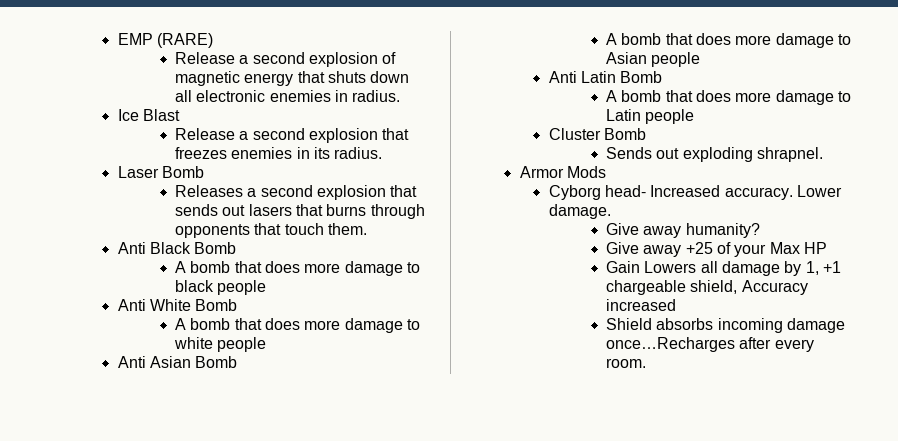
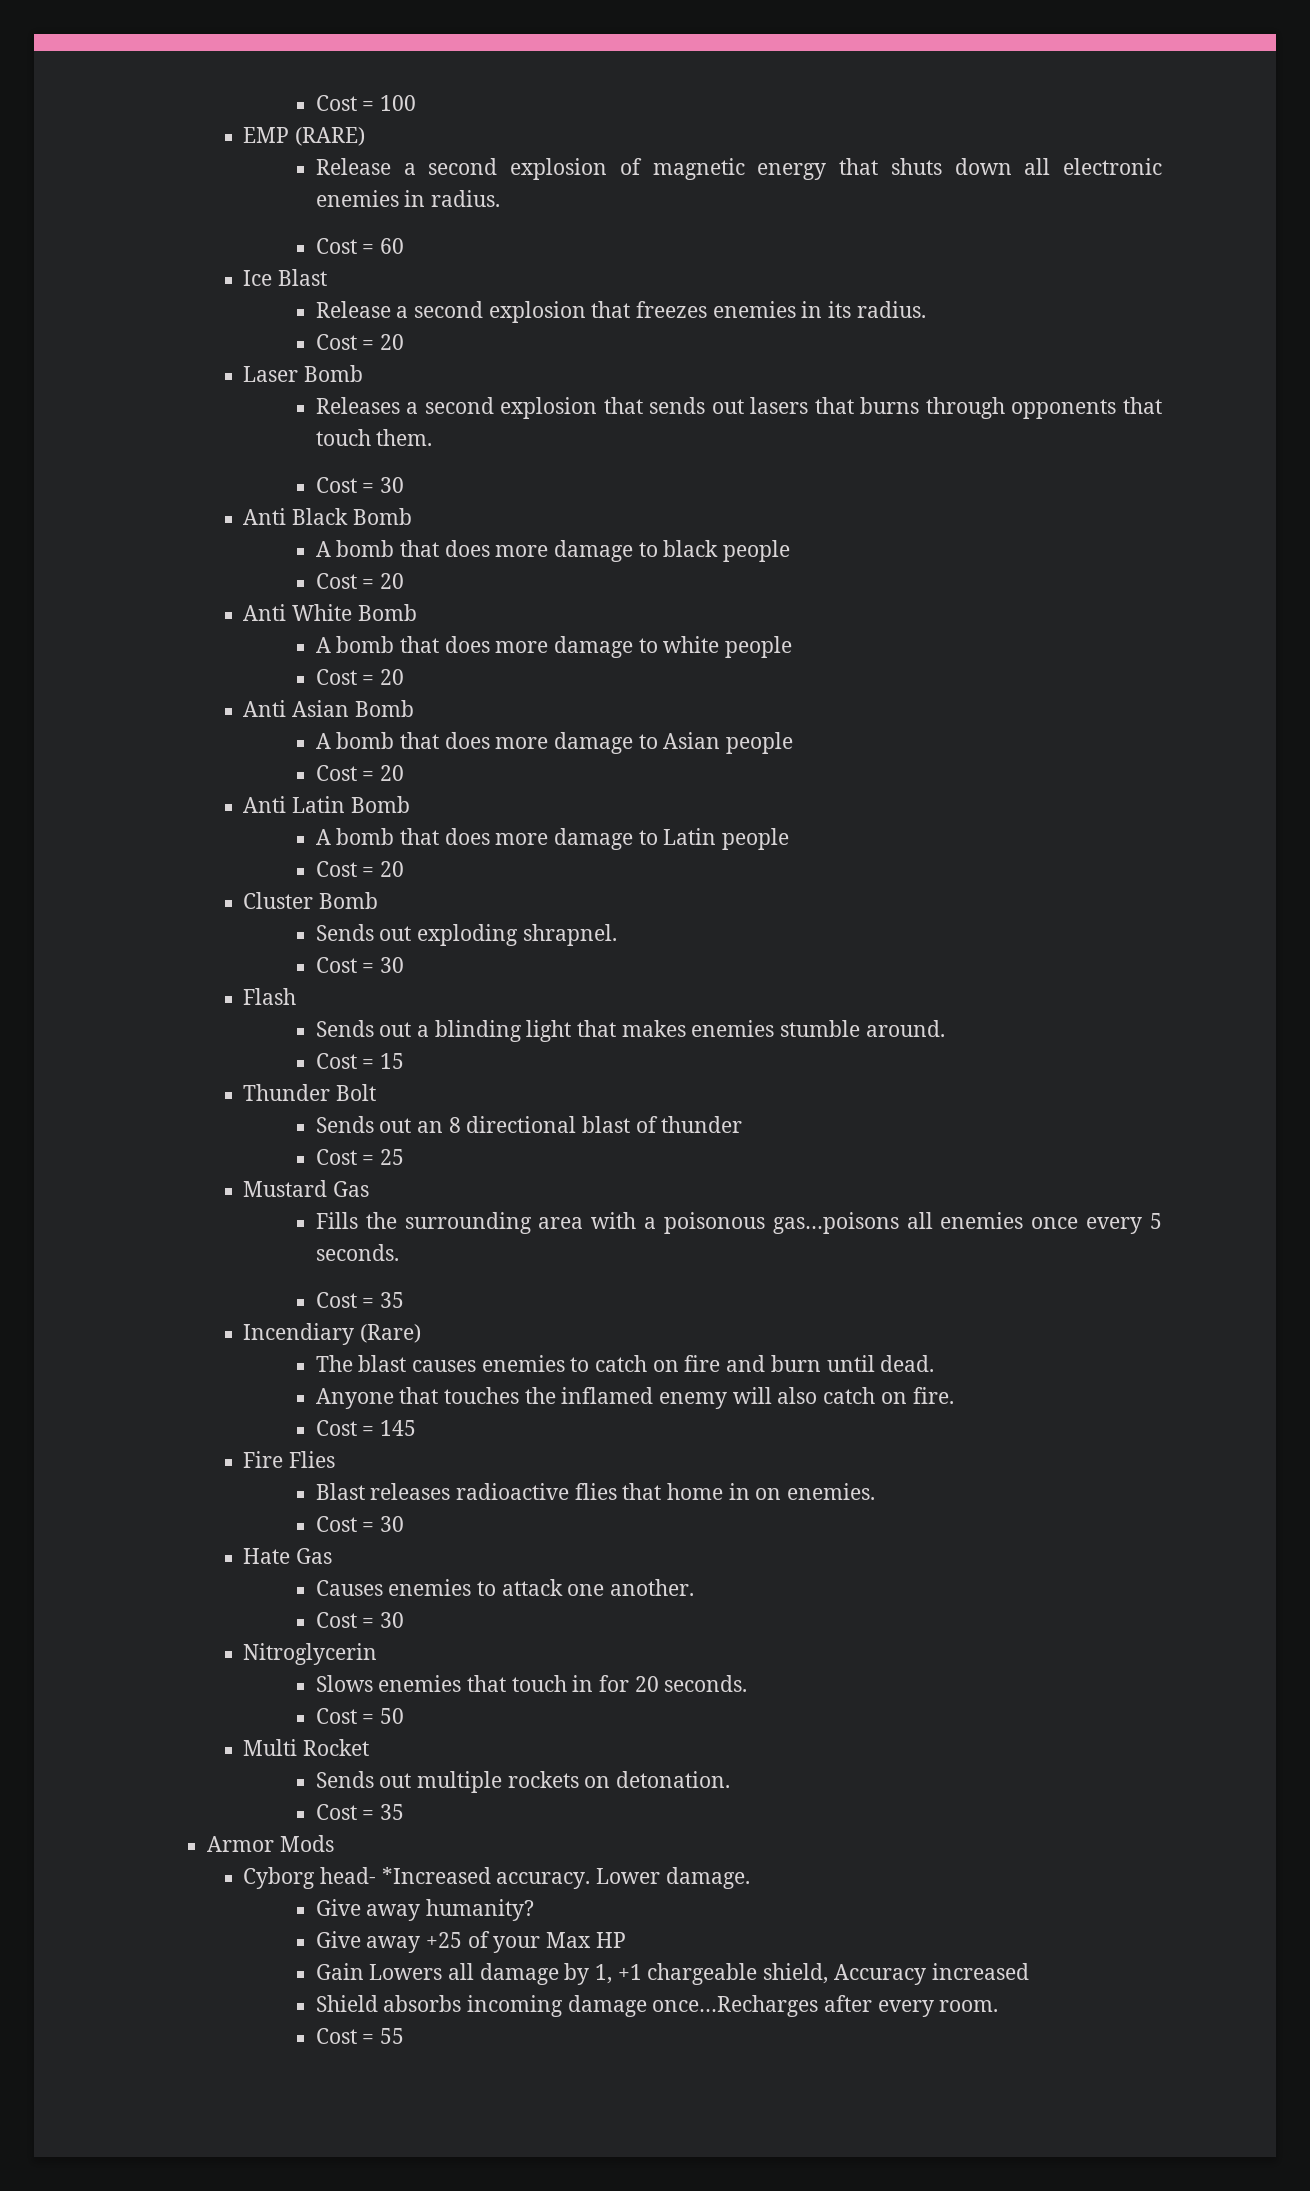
(117, 39) none -> [315,95,417,111] Cost = 100 //
(401, 96) none -> [315,238,405,254] // Cost = 60
(383, 153) none -> [315,334,405,350] // Cost = 20
(368, 229) none -> [315,477,405,493] // Cost = 30
(267, 287) none -> [315,573,405,589] // Cost = 20
(267, 344) none -> [315,669,405,685] // Cost = 20
(701, 59) none -> [315,765,405,781] // Cost = 20
(695, 116) none -> [315,861,405,877] // Cost = 20
(824, 154) none -> [315,957,405,973] [243,988,297,1005] [315,1020,945,1042] [315,1053,405,1069] [243,1084,377,1101] [315,1116,743,1133] [315,1149,405,1165] [243,1180,370,1197] [315,1212,1162,1234] [315,1244,399,1261] [315,1292,405,1308] [243,1323,422,1345] [315,1355,935,1372] [315,1387,954,1409] [315,1420,417,1436] [243,1451,336,1468] [315,1483,876,1500] [315,1516,405,1532] [243,1548,333,1564] [315,1579,695,1596] [315,1612,405,1628] [243,1643,378,1665] [315,1675,748,1692] [315,1708,405,1724] [243,1739,370,1756] [315,1771,731,1793] [315,1804,405,1820] // Cost = 30 // Flash // Sends out a blinding light that makes enemies stumble around. // Cost = 15 // Thunder Bolt // Sends out an 8 directional blast of thunder // Cost = 25 // Mustard Gas // Fills the surrounding area with a poisonous gas…poisons all enemies once every 5 seconds. // Cost = 35 // Incendiary (Rare) // The blast causes enemies to catch on fire and burn until dead. // Anyone that touches the inflamed enemy will also catch on fire. // Cost = 145 // Fire Flies // Blast releases radioactive flies that home in on enemies. // Cost = 30 // Hate Gas // Causes enemies to attack one another. // Cost = 30 // Nitroglycerin // Slows enemies that touch in for 20 seconds. // Cost = 50 // Multi Rocket // Sends out multiple rockets on detonation. // Cost = 35
[650,185,721,197] Increased -> [381,1867,491,1884] *Increased
(647, 363) none -> [315,2028,405,2044] // Cost = 55

